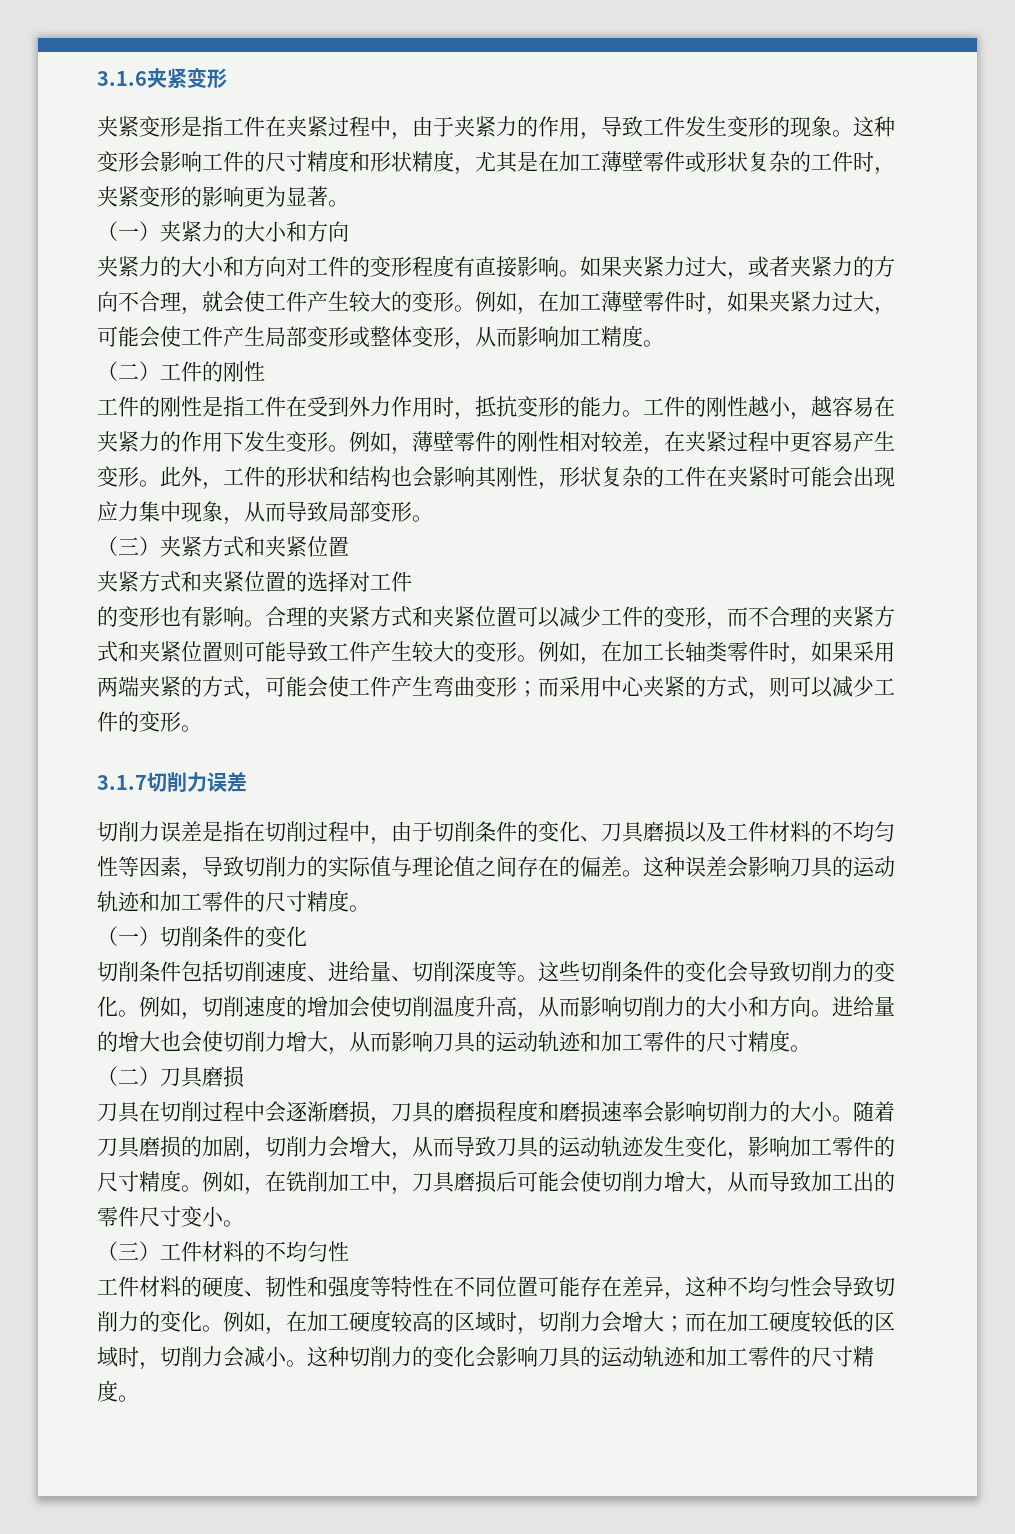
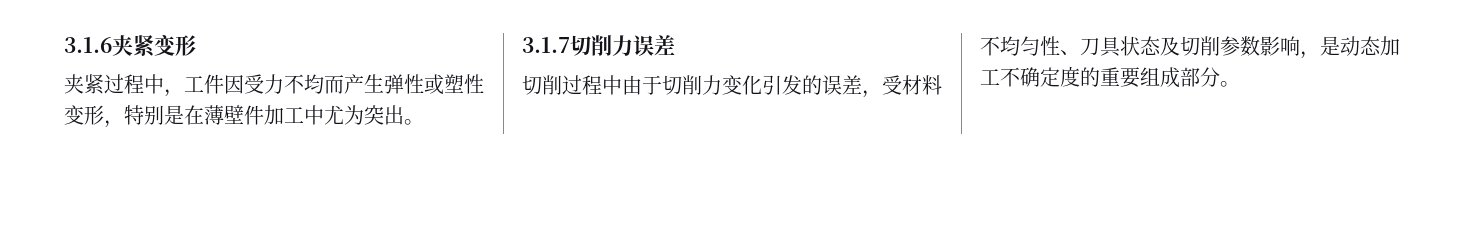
[139,116,895,140] [97,150,895,175] [97,186,349,207] [97,221,349,242] [97,255,895,280] [97,291,895,315] [97,325,664,350] [97,361,265,382] [97,396,895,420] [97,431,895,455] [97,466,895,490] [97,501,433,525] [97,536,349,557] [97,571,412,592] [97,606,895,630] [97,641,895,665] [97,676,895,700] [97,711,181,732] 变形是指工件在夹紧过程中，由于夹紧力的作用，导致工件发生变形的现象。这种变形会影响工件的尺寸精度和形状精度，尤其是在加工薄壁零件或形状复杂的工件时，夹紧变形的影响更为显著。 // （一）夹紧力的大小和方向 // 夹紧力的大小和方向对工件的变形程度有直接影响。如果夹紧力过大，或者夹紧力的方向不合理，就会使工件产生较大的变形。例如，在加工薄壁零件时，如果夹紧力过大，可能会使工件产生局部变形或整体变形，从而影响加工精度。 // （二）工件的刚性 // 工件的刚性是指工件在受到外力作用时，抵抗变形的能力。工件的刚性越小，越容易在夹紧力的作用下发生变形。例如，薄壁零件的刚性相对较差，在夹紧过程中更容易产生变形。此外，工件的形状和结构也会影响其刚性，形状复杂的工件在夹紧时可能会出现应力集中现象，从而导致局部变形。 // （三）夹紧方式和夹紧位置 // 夹紧方式和夹紧位置的选择对工件 // 的变形也有影响。合理的夹紧方式和夹紧位置可以减少工件的变形，而不合理的夹紧方式和夹紧位置则可能导致工件产生较大的变形。例如，在加工长轴类零件时，如果采用两端夹紧的方式，可能会使工件产生弯曲变形；而采用中心夹紧的方式，则可以减少工件的变形 -> [104,74,484,97] [64,105,404,128] 过程中，工件因受力不均而产生弹性或塑性变形，特别是在薄壁件加工中尤为突出
[139,821,895,845] [97,856,895,880] [97,890,370,912] [97,926,307,947] [97,960,895,983] [97,995,895,1020] [97,1030,811,1055] [97,1066,244,1088] [97,1100,895,1125] [97,1136,895,1160] [97,1170,895,1195] [97,1206,244,1227] [97,1241,349,1262] [97,1275,895,1300] [97,1310,895,1335] [97,1346,874,1370] [97,1380,118,1402] 力误差是指在切削过程中，由于切削条件的变化、刀具磨损以及工件材料的不均匀性等因素，导致切削力的实际值与理论值之间存在的偏差。这种误差会影响刀具的运动轨迹和加工零件的尺寸精度。 // （一）切削条件的变化 // 切削条件包括切削速度、进给量、切削深度等。这些切削条件的变化会导致切削力的变化。例如，切削速度的增加会使切削温度升高，从而影响切削力的大小和方向。进给量的增大也会使切削力增大，从而影响刀具的运动轨迹和加工零件的尺寸精度。 // （二）刀具磨损 // 刀具在切削过程中会逐渐磨损，刀具的磨损程度和磨损速率会影响切削力的大小。随着刀具磨损的加剧，切削力会增大，从而导致刀具的运动轨迹发生变化，影响加工零件的尺寸精度。例如，在铣削加工中，刀具磨损后可能会使切削力增大，从而导致加工出的零件尺寸变小。 // （三）工件材料的不均匀性 // 工件材料的硬度、韧性和强度等特性在不同位置可能存在差异，这种不均匀性会导致切削力的变化。例如，在加工硬度较高的区域时，切削力会增大；而在加工硬度较低的区域时，切削力会减小。这种切削力的变化会影响刀具的运动轨迹和加工零件的尺寸精度 -> [562,75,942,98] [980,36,1400,59] [980,66,1220,88] 过程中由于切削力变化引发的误差，受材料不均匀性、刀具状态及切削参数影响，是动态加工不确定度的重要组成部分

